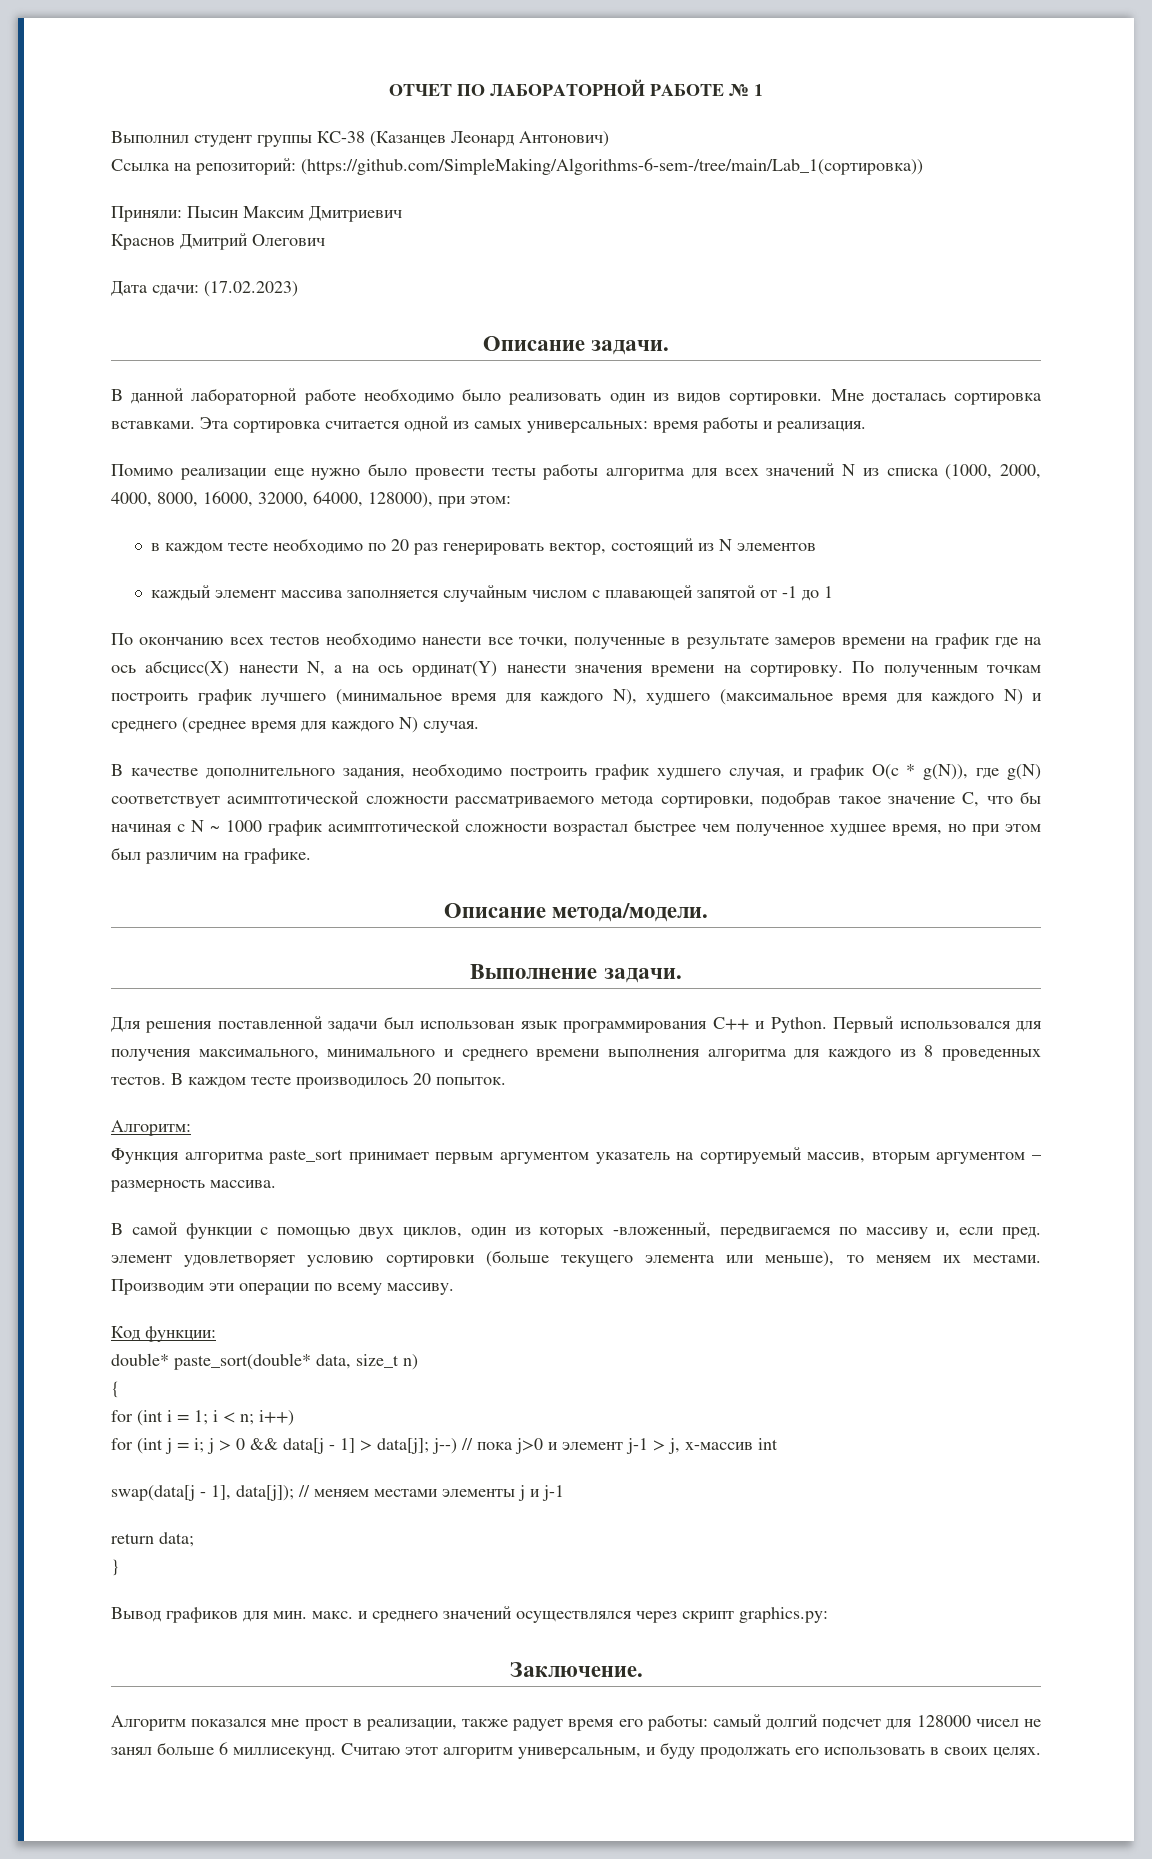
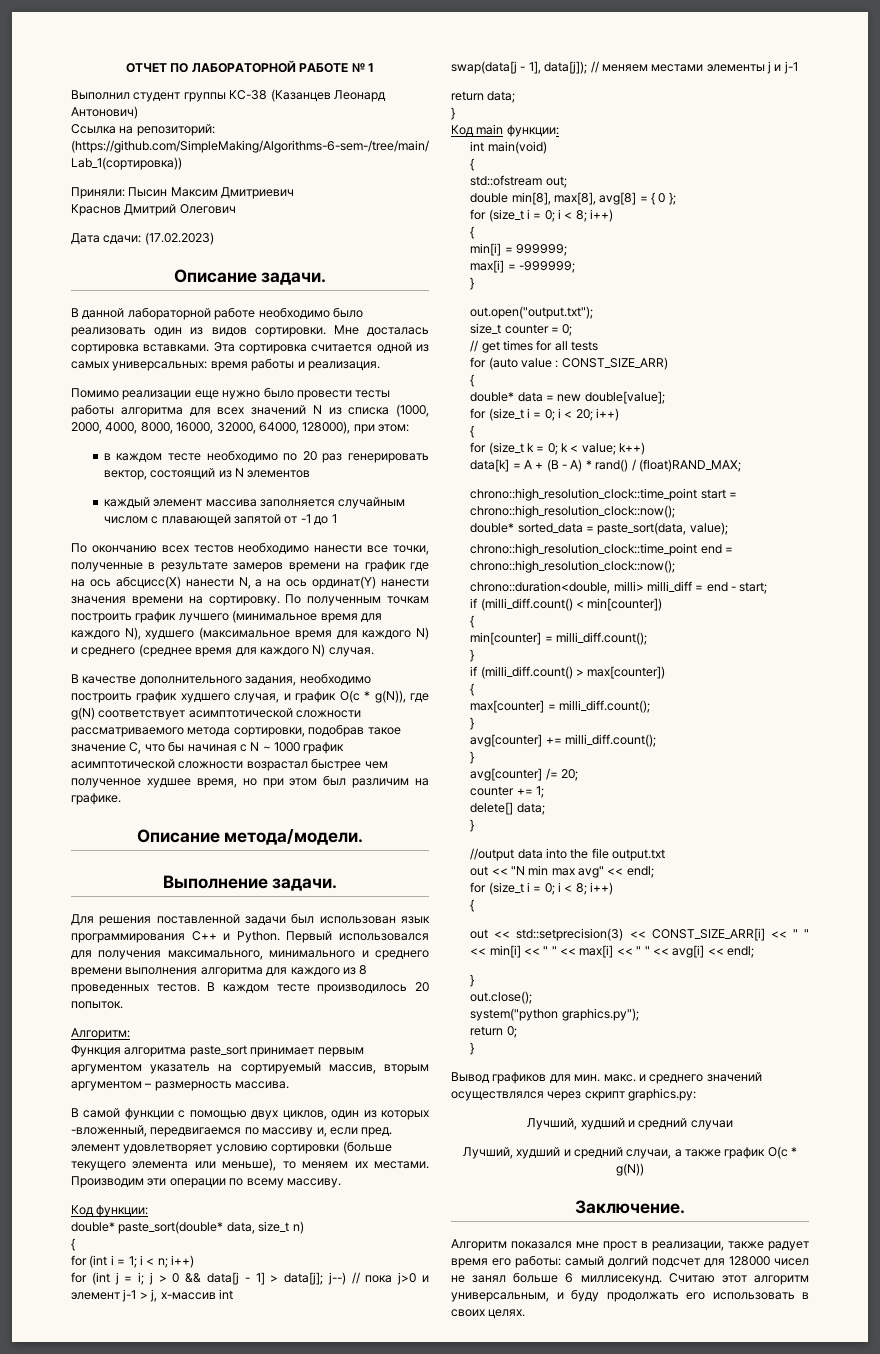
(120, 1567) none -> [451,124,559,137] [470,141,547,154] [470,158,475,171] [470,175,567,188] [470,192,676,205] [470,209,614,222] [470,226,475,239] [470,243,567,256] [470,260,575,273] [470,277,475,290] [470,306,594,319] [470,323,573,336] [470,340,598,353] [470,357,668,370] [470,374,475,387] [470,391,665,404] [470,408,620,421] [470,425,475,438] [470,442,646,455] [470,459,741,472] [470,488,737,501] [470,505,676,518] [470,522,728,535] [470,543,733,556] [470,560,676,573] [470,581,768,594] [470,598,663,611] [470,615,475,628] [470,632,647,645] [470,649,475,662] [470,666,666,679] [470,683,475,696] [470,700,650,713] [470,717,475,730] [470,734,656,747] [470,751,475,764] [470,768,578,781] [470,786,544,798] [470,802,545,815] [470,819,475,832] [470,848,665,861] [470,865,654,878] [470,882,614,895] [470,899,475,912] [470,928,809,941] [470,945,754,958] [470,974,475,987] [470,991,533,1004] [470,1008,639,1021] [470,1026,517,1038] [470,1042,475,1055] // Код main функции: // int main(void) // { // std::ofstream out; // double min[8], max[8], avg[8] = { 0 }; // for (size_t i = 0; i < 8; i++) // { // min[i] = 999999; // max[i] = -999999; // } // out.open("output.txt"); // size_t counter = 0; // // get times for all tests // for (auto value : CONST_SIZE_ARR) // { // double* data = new double[value]; // for (size_t i = 0; i < 20; i++) // { // for (size_t k = 0; k < value; k++) // data[k] = A + (B - A) * rand() / (float)RAND_MAX; // chrono::high_resolution_clock::time_point start = chrono::high_resolution_clock::now(); // double* sorted_data = paste_sort(data, value); // chrono::high_resolution_clock::time_point end = chrono::high_resolution_clock::now(); // chrono::duration<double, milli> milli_diff = end - start; // if (milli_diff.count() < min[counter]) // { // min[counter] = milli_diff.count(); // } // if (milli_diff.count() > max[counter]) // { // max[counter] = milli_diff.count(); // } // avg[counter] += milli_diff.count(); // } // avg[counter] /= 20; // counter += 1; // delete[] data; // } // //output data into the file output.txt // out << "N min max avg" << endl; // for (size_t i = 0; i < 8; i++) // { // out << std::setprecision(3) << CONST_SIZE_ARR[i] << " " << min[i] << " " << max[i] << " " << avg[i] << endl; // } // out.close(); // system("python graphics.py"); // return 0; // }
(828, 1615) none -> [527,1118,733,1130] [462,1146,798,1159] [616,1163,644,1176] // Лучший, худший и средний случаи // Лучший, худший и средний случаи, а также график O(c * g(N))

